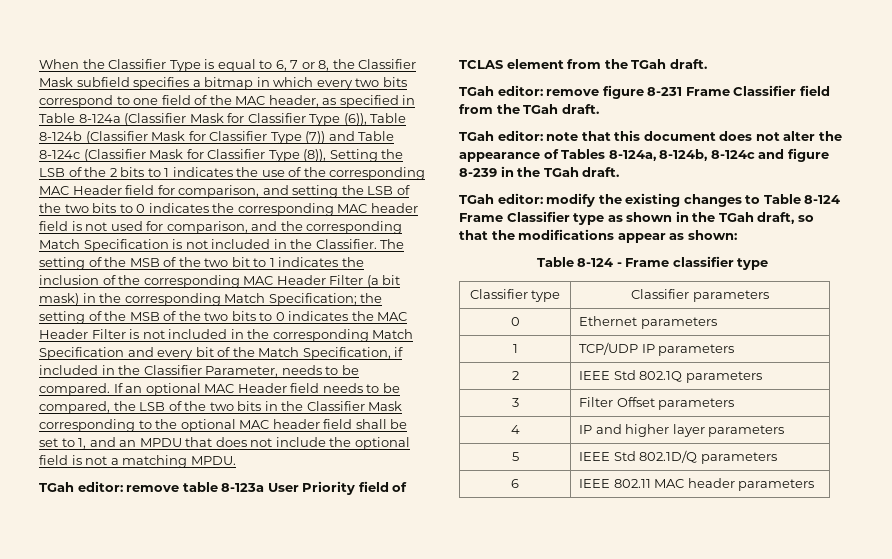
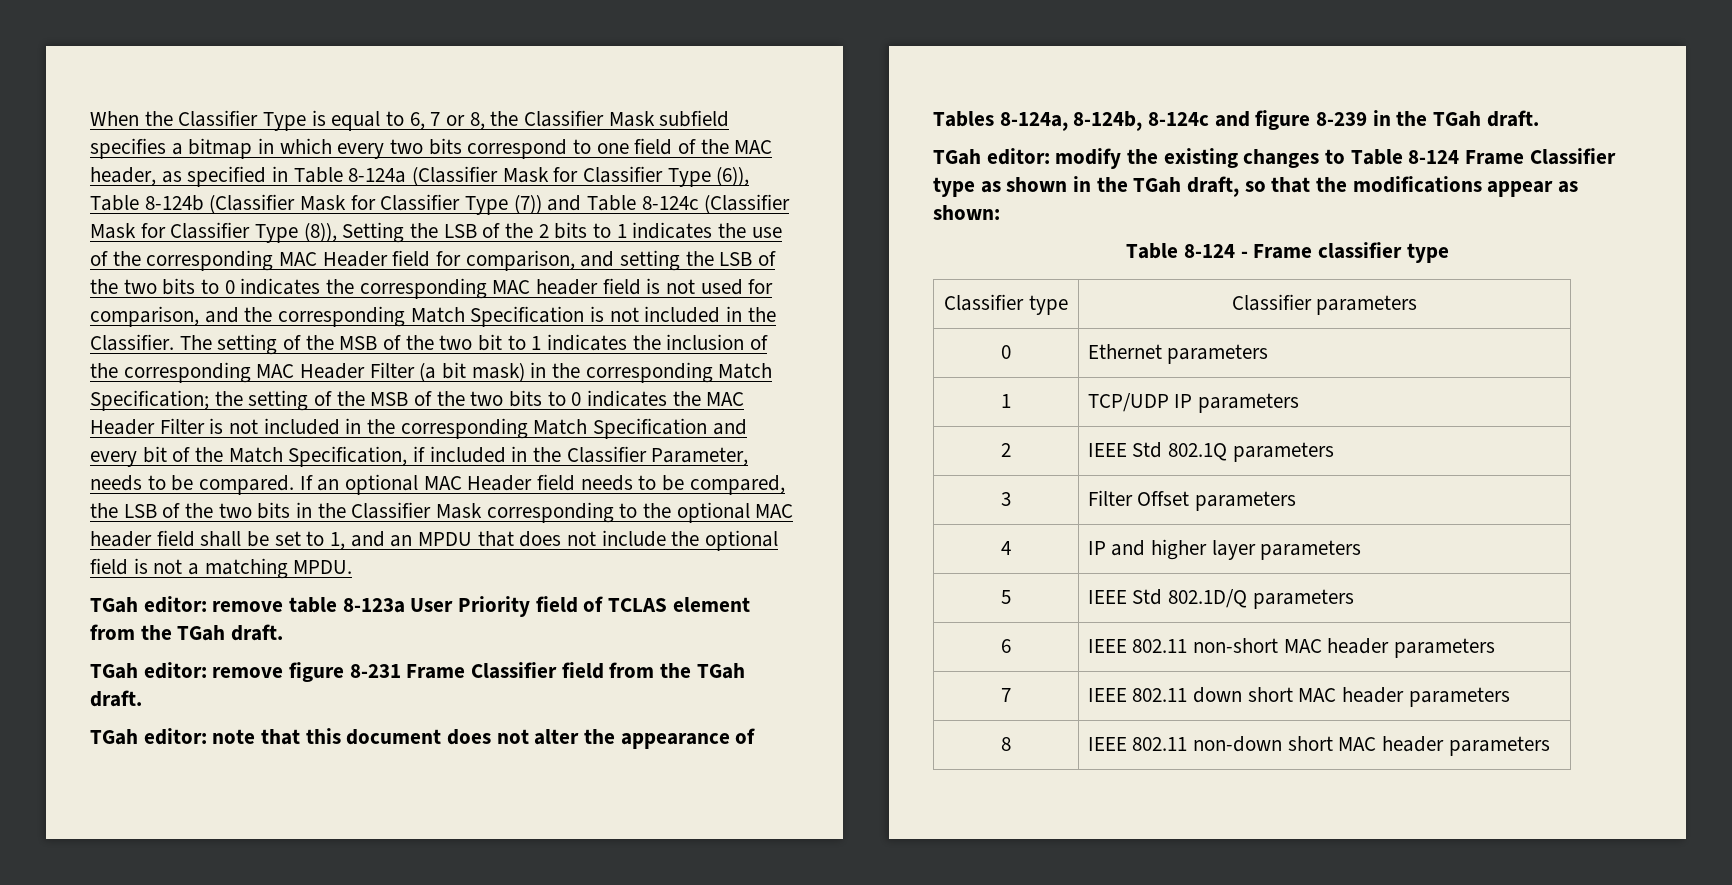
[654,478,815,491] MAC header parameters -> [1192,638,1495,658] [1001,688,1011,702] [1087,687,1510,707] [1001,737,1011,751] [1087,736,1550,756] non-short MAC header parameters // 7 | IEEE 802.11 down short MAC header parameters // 8 | IEEE 802.11 non-down short MAC header parameters

